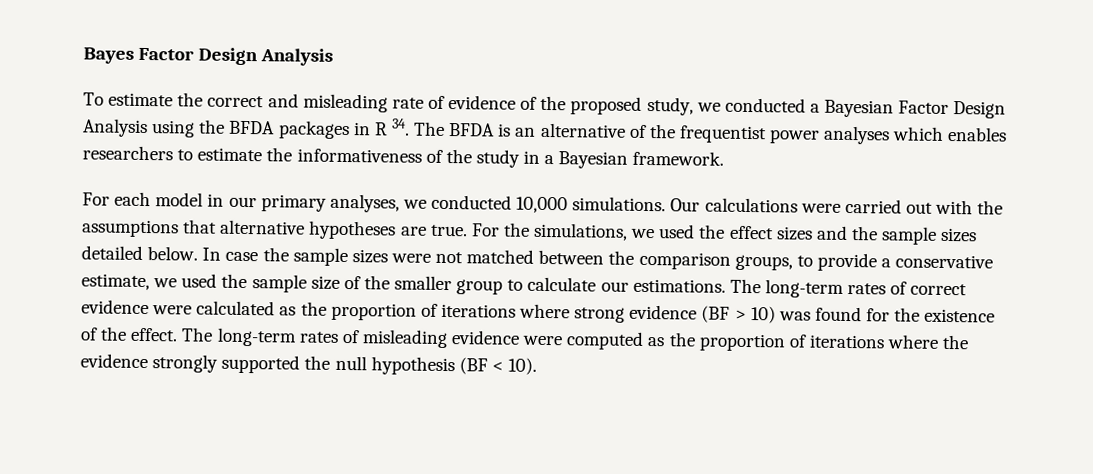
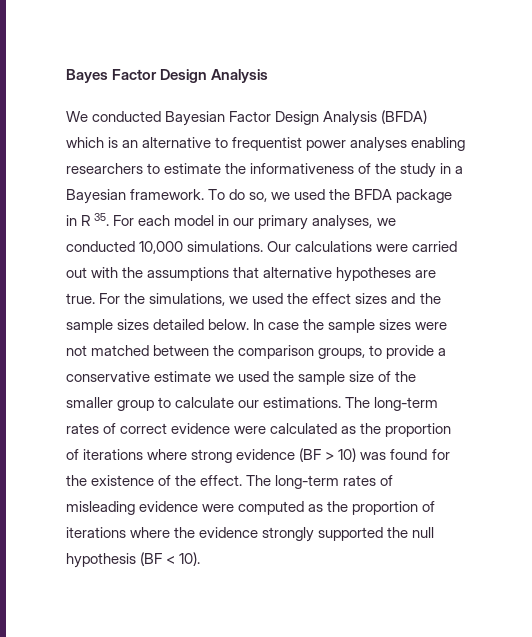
[83,92,1007,119] [82,118,496,140] To estimate the correct and misleading rate of evidence of the proposed study, we conducted a Bayesian Factor Design Analysis using the BFDA packages in R 34. The BFDA -> [66,110,428,126] [66,137,104,148] We conducted Bayesian Factor Design Analysis (BFDA) which
[628,124,676,139] of the -> [215,137,229,148] to
[892,126,1008,142] which enables -> [411,137,466,151] enabling
(725, 158) // -> [208,189,453,203] [66,213,110,226] To do so, we used the BFDA package in R 35.
[81,273,150,291] estimate, -> [154,371,212,382] estimate

